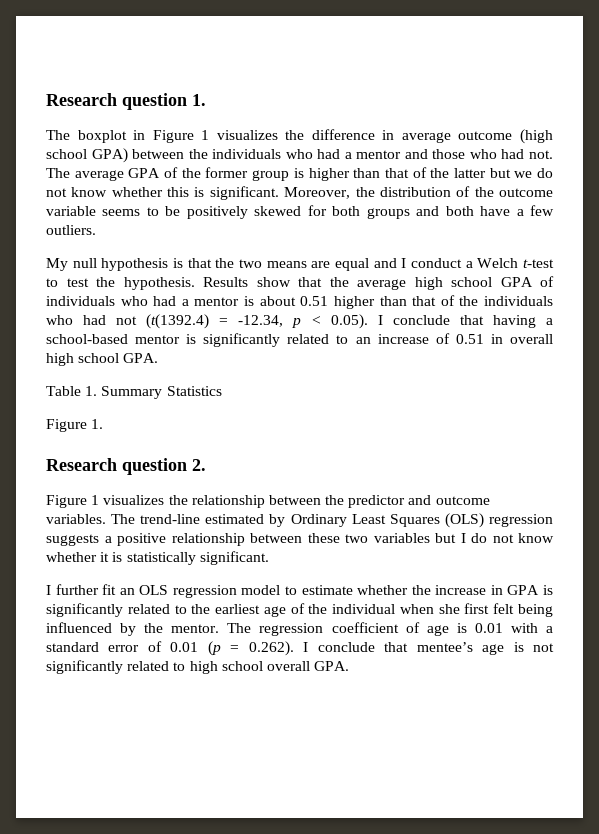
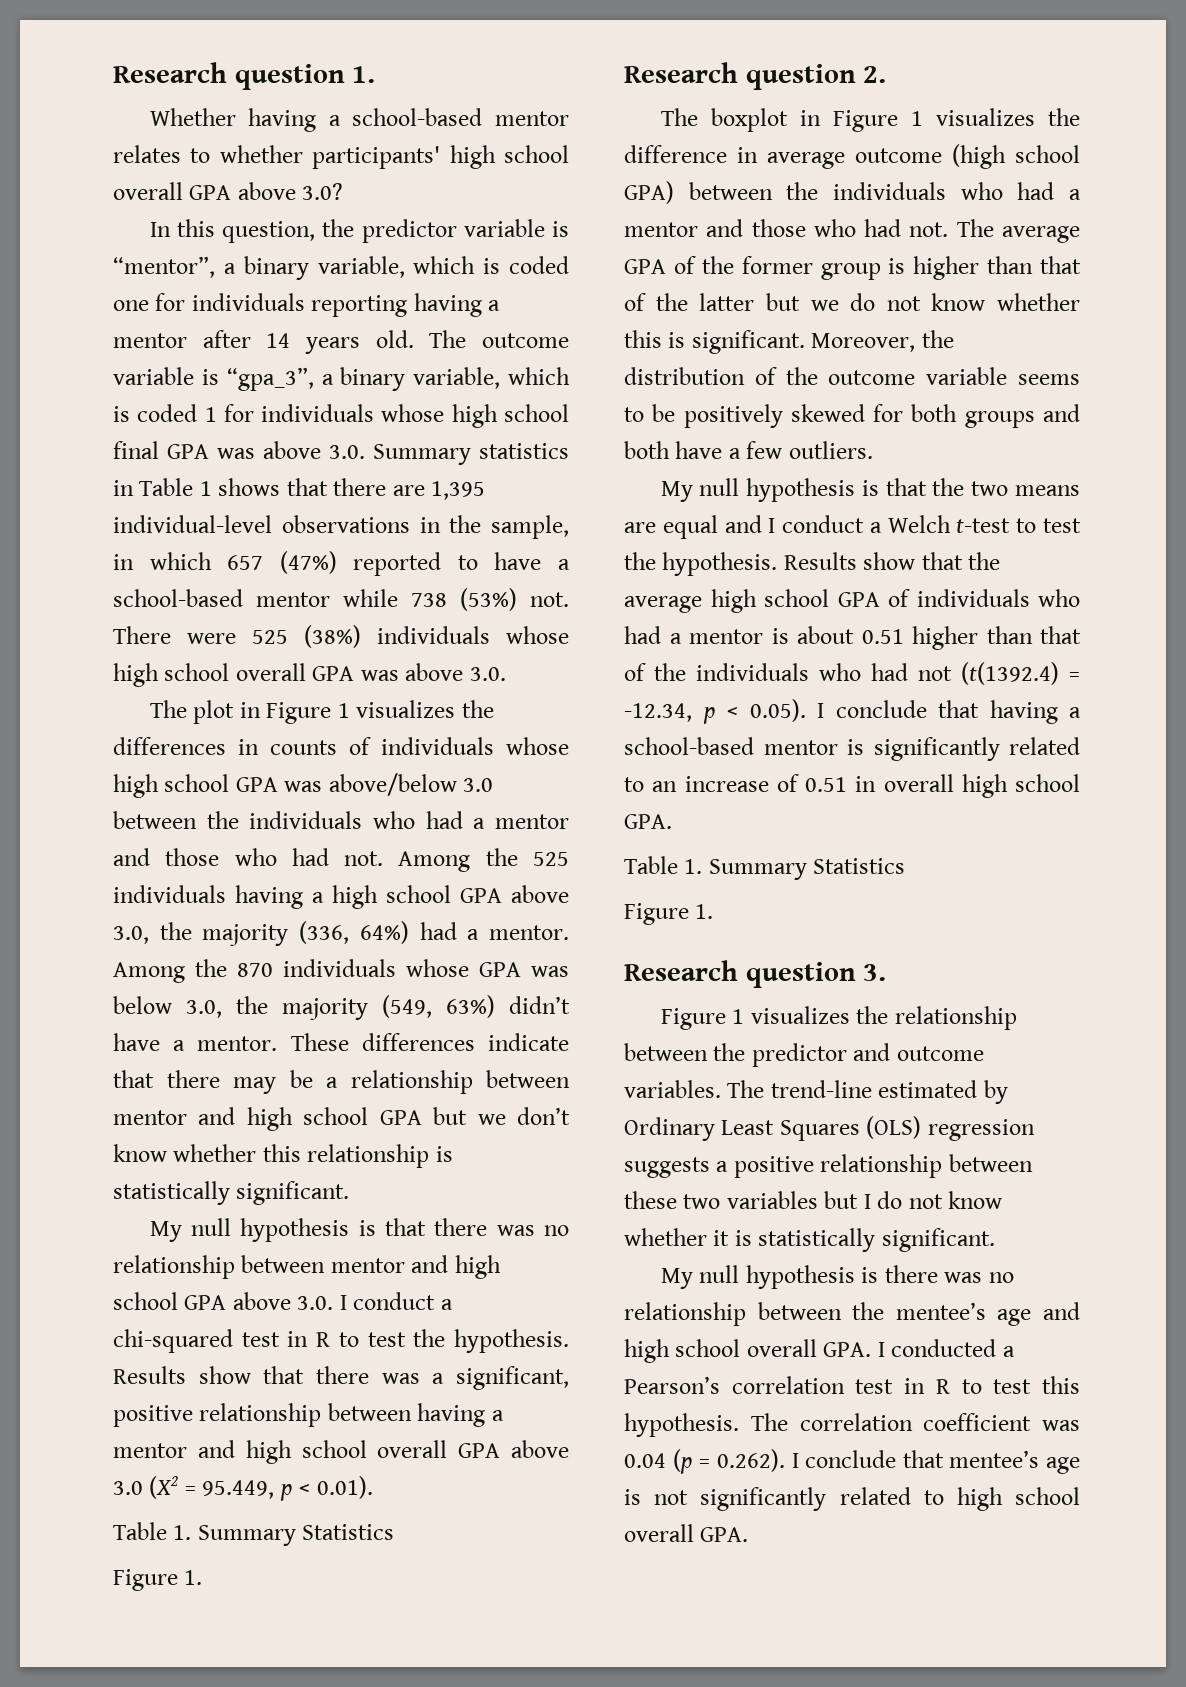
(206, 100) none -> [149,108,569,132] [113,145,569,169] [113,182,344,200] [149,219,569,243] [113,256,569,280] [113,293,501,317] [113,330,569,354] [113,367,570,391] [113,404,569,428] [113,441,569,465] [113,478,486,500] [113,515,569,539] [113,551,570,576] [113,588,569,611] [113,625,569,648] [113,663,506,687] [149,700,494,724] [113,737,569,755] [113,773,494,798] [113,811,569,829] [113,848,569,872] [113,885,569,909] [113,921,569,946] [113,959,569,983] [113,995,570,1020] [113,1033,569,1051] [113,1070,570,1094] [113,1107,570,1131] [113,1144,453,1168] [113,1181,350,1205] [149,1218,569,1242] [113,1255,501,1279] [113,1292,453,1310] [113,1329,569,1353] [113,1366,569,1390] [113,1403,504,1427] [113,1440,569,1464] [113,1476,373,1501] [113,1522,395,1546] [113,1569,203,1591] [624,62,887,90] // Whether having a school-based mentor relates to whether participants' high school overall GPA above 3.0? // In this question, the predictor variable is “mentor”, a binary variable, which is coded one for individuals reporting having a mentor after 14 years old. The outcome variable is “gpa_3”, a binary variable, which is coded 1 for individuals whose high school final GPA was above 3.0. Summary statistics in Table 1 shows that there are 1,395 individual-level observations in the sample, in which 657 (47%) reported to have a school-based mentor while 738 (53%) not. There were 525 (38%) individuals whose high school overall GPA was above 3.0. // The plot in Figure 1 visualizes the differences in counts of individuals whose high school GPA was above/below 3.0 between the individuals who had a mentor and those who had not. Among the 525 individuals having a high school GPA above 3.0, the majority (336, 64%) had a mentor. Among the 870 individuals whose GPA was below 3.0, the majority (549, 63%) didn’t have a mentor. These differences indicate that there may be a relationship between mentor and high school GPA but we don’t know whether this relationship is statistically significant. // My null hypothesis is that there was no relationship between mentor and high school GPA above 3.0. I conduct a chi-squared test in R to test the hypothesis. Results show that there was a significant, positive relationship between having a mentor and high school overall GPA above 3.0 (X2 = 95.449, p < 0.01). // Table 1. Summary Statistics // Figure 1. // Research question 2.
[192,459,206,471] 2. -> [863,964,887,981] 3.
[46,584,553,598] [46,603,553,617] [46,622,553,636] [46,641,199,652] I further fit an OLS regression model to estimate whether the increase in GPA is significantly related to the earliest age of the individual when she first felt being influenced by the mentor. The regression coefficient of age is 0.01 with a standard error of 0.01 -> [660,1265,1014,1289] [624,1302,1080,1326] [624,1339,1015,1363] [624,1376,1080,1394] [624,1413,1080,1437] [624,1453,666,1468] My null hypothesis is there was no relationship between the mentee’s age and high school overall GPA. I conducted a Pearson’s correlation test in R to test this hypothesis. The correlation coefficient was 0.04

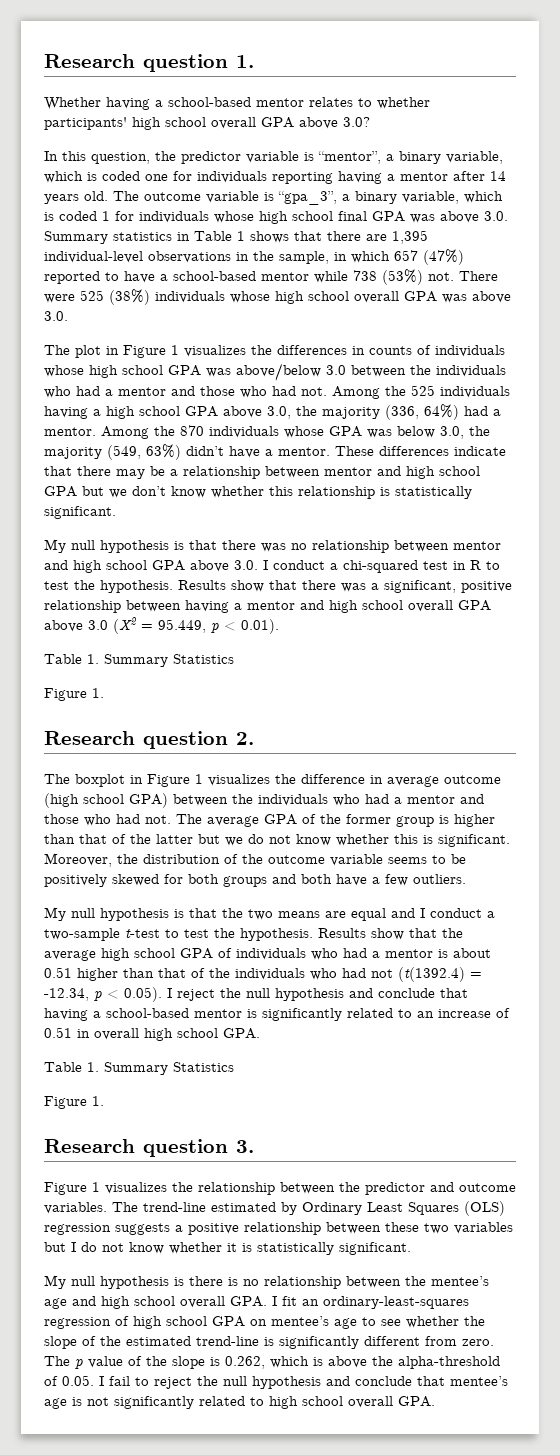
[887,515,951,533] Welch -> [44,928,120,941] two-sample
(824, 710) none -> [177,988,373,1001] reject the null hypothesis and
[944,1272,983,1283] was -> [228,1277,238,1286] is
[891,1339,1015,1357] [624,1376,1080,1394] [624,1413,1080,1437] [624,1449,799,1474] conducted a Pearson’s correlation test in R to test this hypothesis. The correlation coefficient was 0.04 (p = 0.262). I -> [282,1296,469,1309] [44,1316,485,1329] [44,1336,494,1349] [44,1356,500,1369] [44,1375,350,1389] fit an ordinary-least-squares regression of high school GPA on mentee’s age to see whether the slope of the estimated trend-line is significantly different from zero. The p value of the slope is 0.262, which is above the alpha-threshold of 0.05. I fail to reject the null hypothesis and

